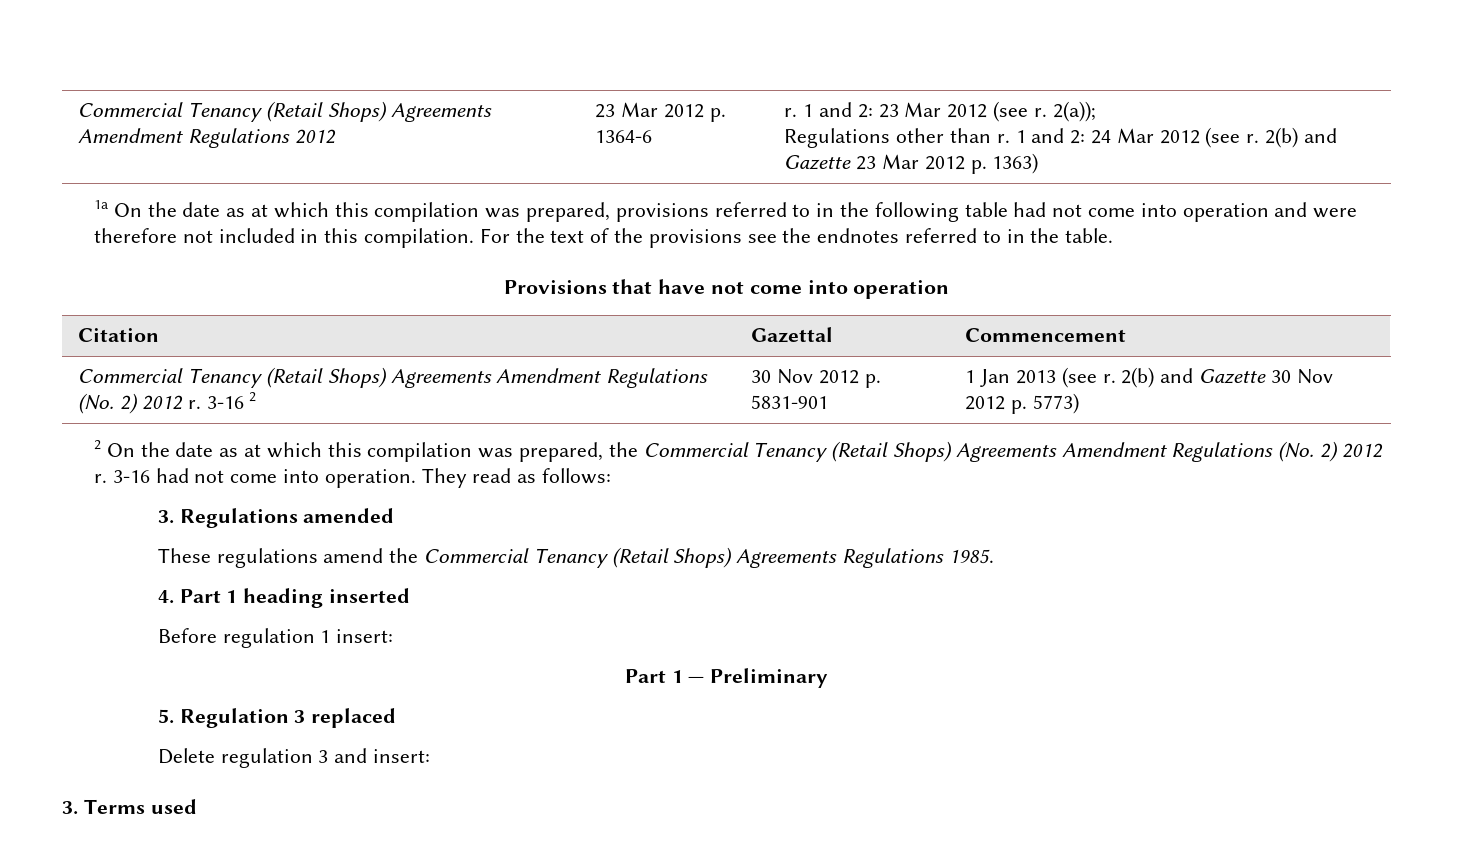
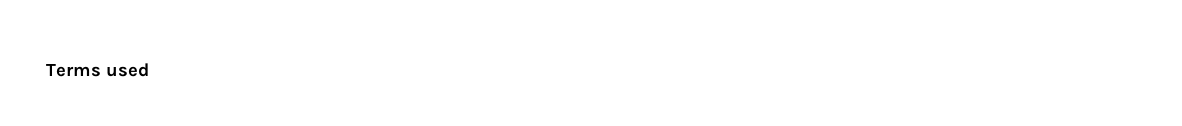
[78,101,492,122] [78,128,337,148] [595,102,726,122] [595,130,653,143] [784,101,1096,122] [784,127,1337,148] [784,153,1039,174] [93,200,1358,222] [93,228,1114,248] [503,279,950,299] [78,328,160,342] [751,327,834,343] [965,328,1127,342] [78,367,709,388] [78,392,257,414] [751,369,881,388] [751,395,829,409] [965,367,1333,388] [965,393,1080,414] [93,440,1383,462] [93,468,611,488] [157,508,395,528] [157,547,994,568] [157,588,411,608] [157,628,394,648] [624,668,829,688] [157,708,397,728] [157,748,431,768] [62,801,78,815] Commercial Tenancy (Retail Shops) Agreements Amendment Regulations 2012 | 23 Mar 2012 p. 1364-6 | r. 1 and 2: 23 Mar 2012 (see r. 2(a)); // Regulations other than r. 1 and 2: 24 Mar 2012 (see r. 2(b) and Gazette 23 Mar 2012 p. 1363) // 1a On the date as at which this compilation was prepared, provisions referred to in the following table had not come into operation and were therefore not included in this compilation. For the text of the provisions see the endnotes referred to in the table. // Provisions that have not come into operation // Citation | Gazettal | Commencement // Commercial Tenancy (Retail Shops) Agreements Amendment Regulations (No. 2) 2012 r. 3-16 2 | 30 Nov 2012 p. 5831-901 | 1 Jan 2013 (see r. 2(b) and Gazette 30 Nov 2012 p. 5773) // 2 On the date as at which this compilation was prepared, the Commercial Tenancy (Retail Shops) Agreements Amendment Regulations (No. 2) 2012 r. 3-16 had not come into operation. They read as follows: // 3. Regulations amended // These regulations amend the Commercial Tenancy (Retail Shops) Agreements Regulations 1985. // 4. Part 1 heading inserted // Before regulation 1 insert: // Part 1 — Preliminary // 5. Regulation 3 replaced // Delete regulation 3 and insert: // 3. -> (46, 70) none

